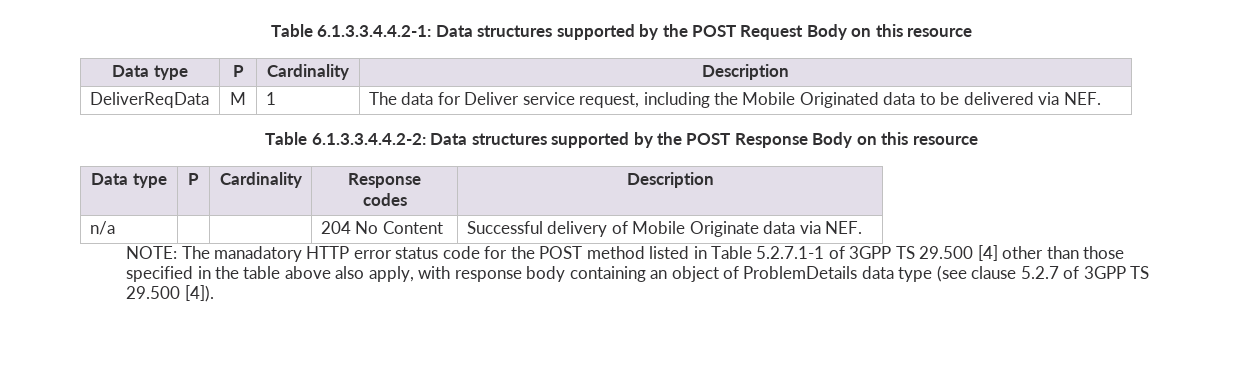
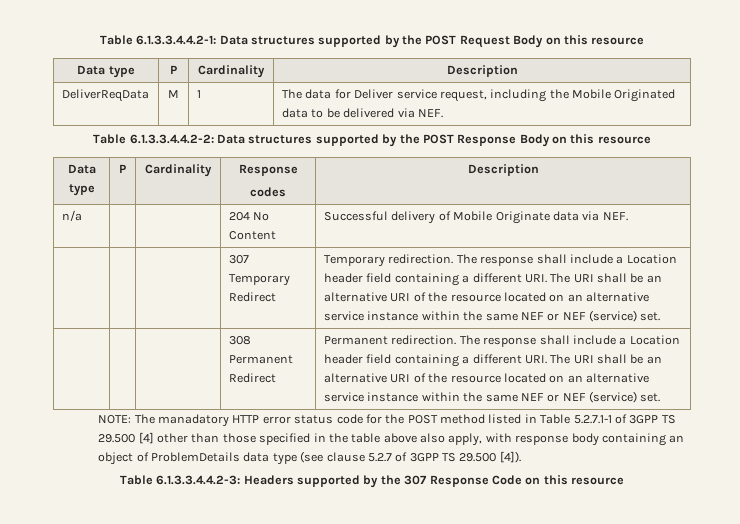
(863, 227) none -> [228,255,249,264] [228,274,290,286] [228,292,276,302] [323,254,677,267] [323,273,662,286] [323,292,649,302] [323,310,661,322] [228,336,251,345] [228,355,293,364] [228,373,276,383] [323,335,680,347] [323,354,662,367] [323,373,649,383] [323,391,661,403] // | | | 307 Temporary Redirect | Temporary redirection. The response shall include a Location header field containing a different URI. The URI shall be an alternative URI of the resource located on an alternative service instance within the same NEF or NEF (service) set. // | | | 308 Permanent Redirect | Permanent redirection. The response shall include a Location header field containing a different URI. The URI shall be an alternative URI of the resource located on an alternative service instance within the same NEF or NEF (service) set.
(214, 293) none -> [119,475,625,488] // Table 6.1.3.3.4.4.2-3: Headers supported by the 307 Response Code on this resource

